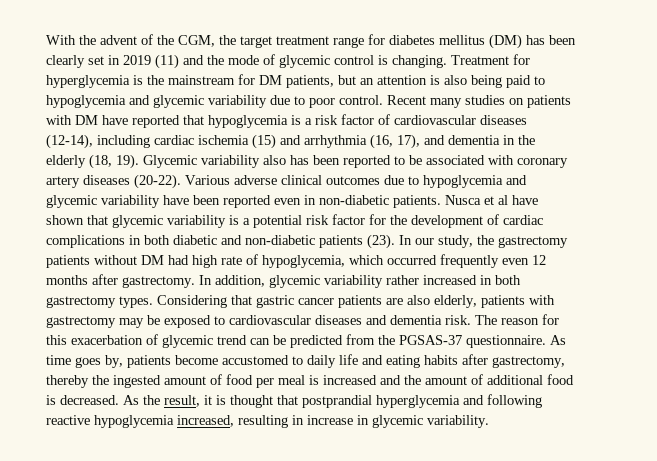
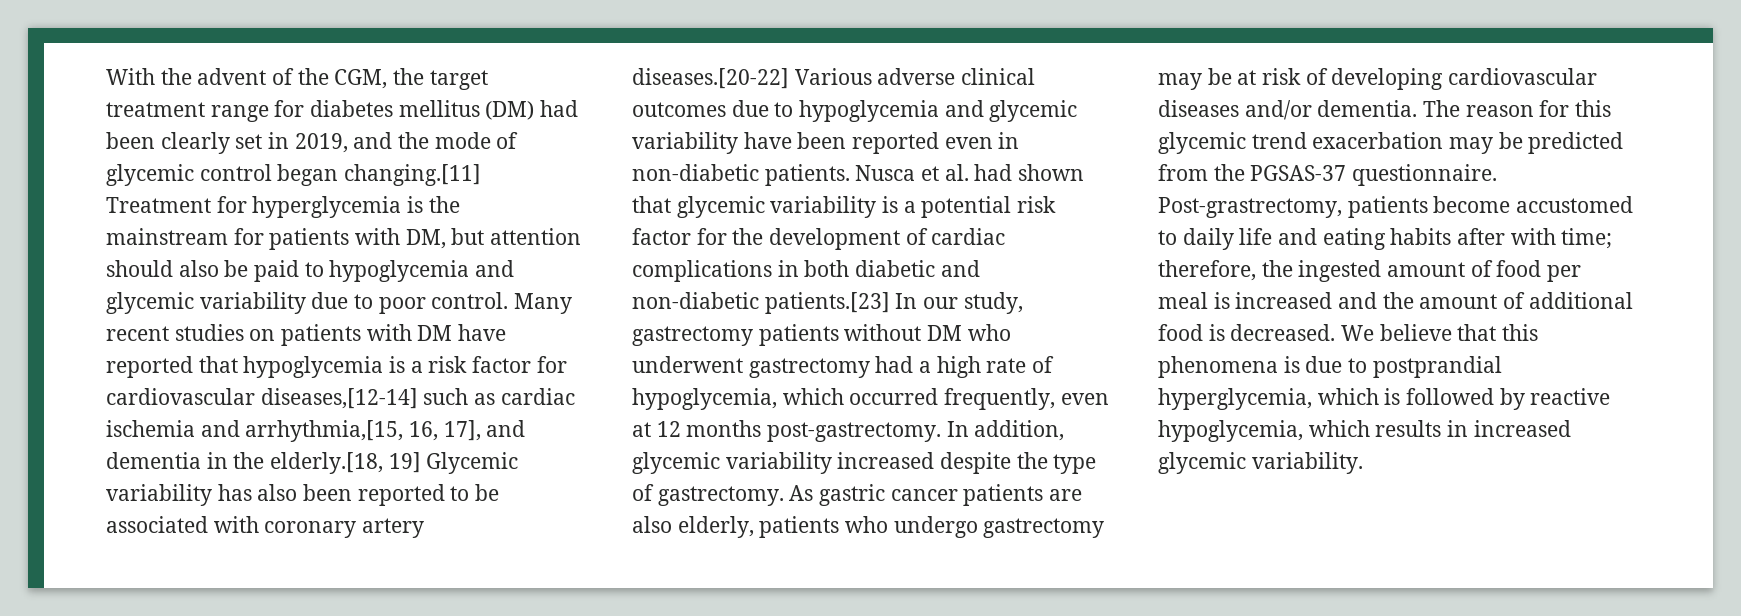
[526,35,545,45] has -> [540,100,579,117] had
[123,54,179,69] 2019 (11) -> [294,133,348,153] 2019,
[378,55,447,68] is changing. -> [277,164,482,186] began changing.[11]
[259,75,502,88] DM patients, but an attention is also being -> [269,228,582,250] [106,260,249,277] patients with DM, but attention should also be
[387,95,462,108] Recent many -> [514,293,573,314] [106,326,169,341] Many recent
[378,114,527,125] [46,134,535,149] [46,154,309,169] of cardiovascular diseases (12-14), including cardiac ischemia (15) and arrhythmia (16, 17), and dementia in the elderly (18, 19). Glycemic variability also has -> [536,356,567,373] [106,388,575,409] [106,420,526,442] [106,452,519,474] [106,484,298,506] for cardiovascular diseases,[12-14] such as cardiac ischemia and arrhythmia,[15, 16, 17], and dementia in the elderly.[18, 19] Glycemic variability has also
[83,174,181,189] diseases (20-22). -> [632,68,789,89] diseases.[20-22]
[498,195,538,205] al have -> [944,164,1013,181] al. had
[319,234,395,249] patients (23). -> [764,292,890,314] patients.[23]
[477,235,494,245] the -> (1023, 303) none
[168,255,189,265] had -> [967,324,1011,341] [632,356,932,378] who underwent gastrectomy had a
[440,254,546,268] [46,274,521,288] [46,295,252,308] frequently even 12 months after gastrectomy. In addition, glycemic variability rather increased in both gastrectomy types. Considering that -> [944,388,1109,410] [632,420,1065,442] [632,452,1097,474] [632,484,814,506] frequently, even at 12 months post-gastrectomy. In addition, glycemic variability increased despite the type of gastrectomy. As
[529,295,555,305] with -> [845,516,978,538] who undergo
[164,314,559,328] [46,334,270,348] exposed to cardiovascular diseases and dementia risk. The reason for this exacerbation of glycemic trend can -> [1237,68,1598,90] [1158,100,1612,120] [1158,132,1494,154] at risk of developing cardiovascular diseases and/or dementia. The reason for this glycemic trend exacerbation may
[550,335,566,345] [46,355,123,368] As time goes by, -> [1158,197,1342,218] Post-grastrectomy,
[492,356,565,368] [46,375,89,388] gastrectomy, thereby -> [1510,228,1613,249] [1158,260,1256,281] with time; therefore,
[123,394,542,408] [46,415,369,428] As the result, it is thought that postprandial hyperglycemia and following reactive hypoglycemia increased, resulting in increase in -> [1341,324,1539,341] [1158,356,1502,378] [1158,388,1611,410] [1158,420,1571,442] We believe that this phenomena is due to postprandial hyperglycemia, which is followed by reactive hypoglycemia, which results in increased

